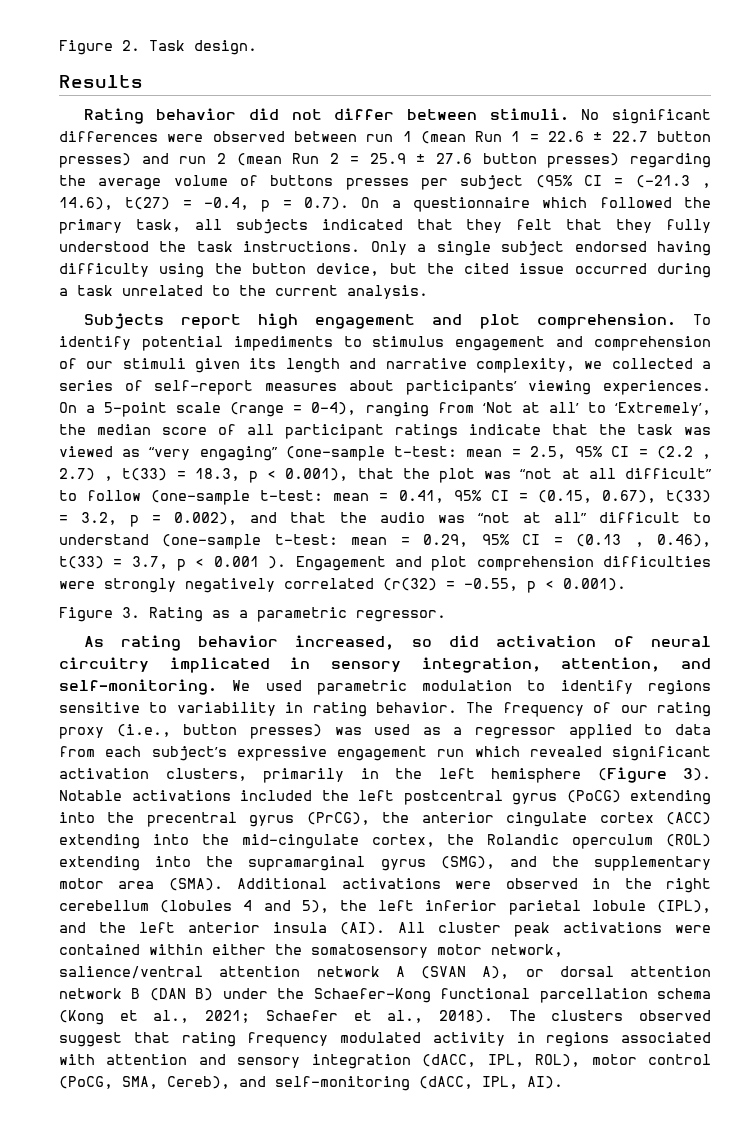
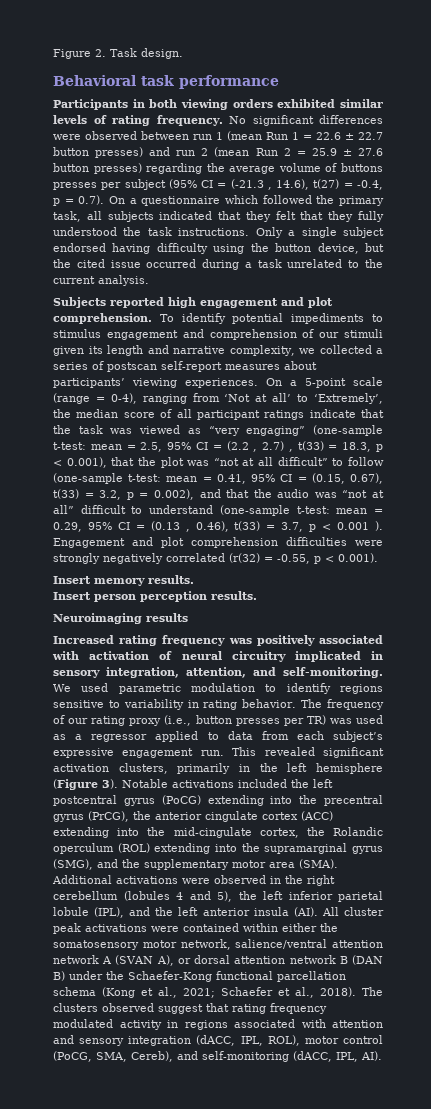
[59,75,143,88] [83,108,569,124] Results // Rating behavior did not differ between stimuli. -> [53,75,279,89] [53,99,383,110] [53,115,223,126] Behavioral task performance // Participants in both viewing orders exhibited similar levels of rating frequency.
[180,314,241,329] report -> [110,297,164,308] reported
(143, 385) none -> [107,362,157,372] postscan
[59,607,446,622] [83,635,480,651] Figure 3. Rating as a parametric regressor. // As rating behavior increased, so did -> [53,575,194,586] [53,591,257,602] [53,613,188,624] [53,635,383,646] [52,651,79,660] Insert memory results. // Insert person perception results. // Neuroimaging results // Increased rating frequency was positively associated with
[249,724,322,739] presses) -> [235,715,326,726] presses per TR)
[437,746,520,757] run which -> [200,747,257,756] run. This

